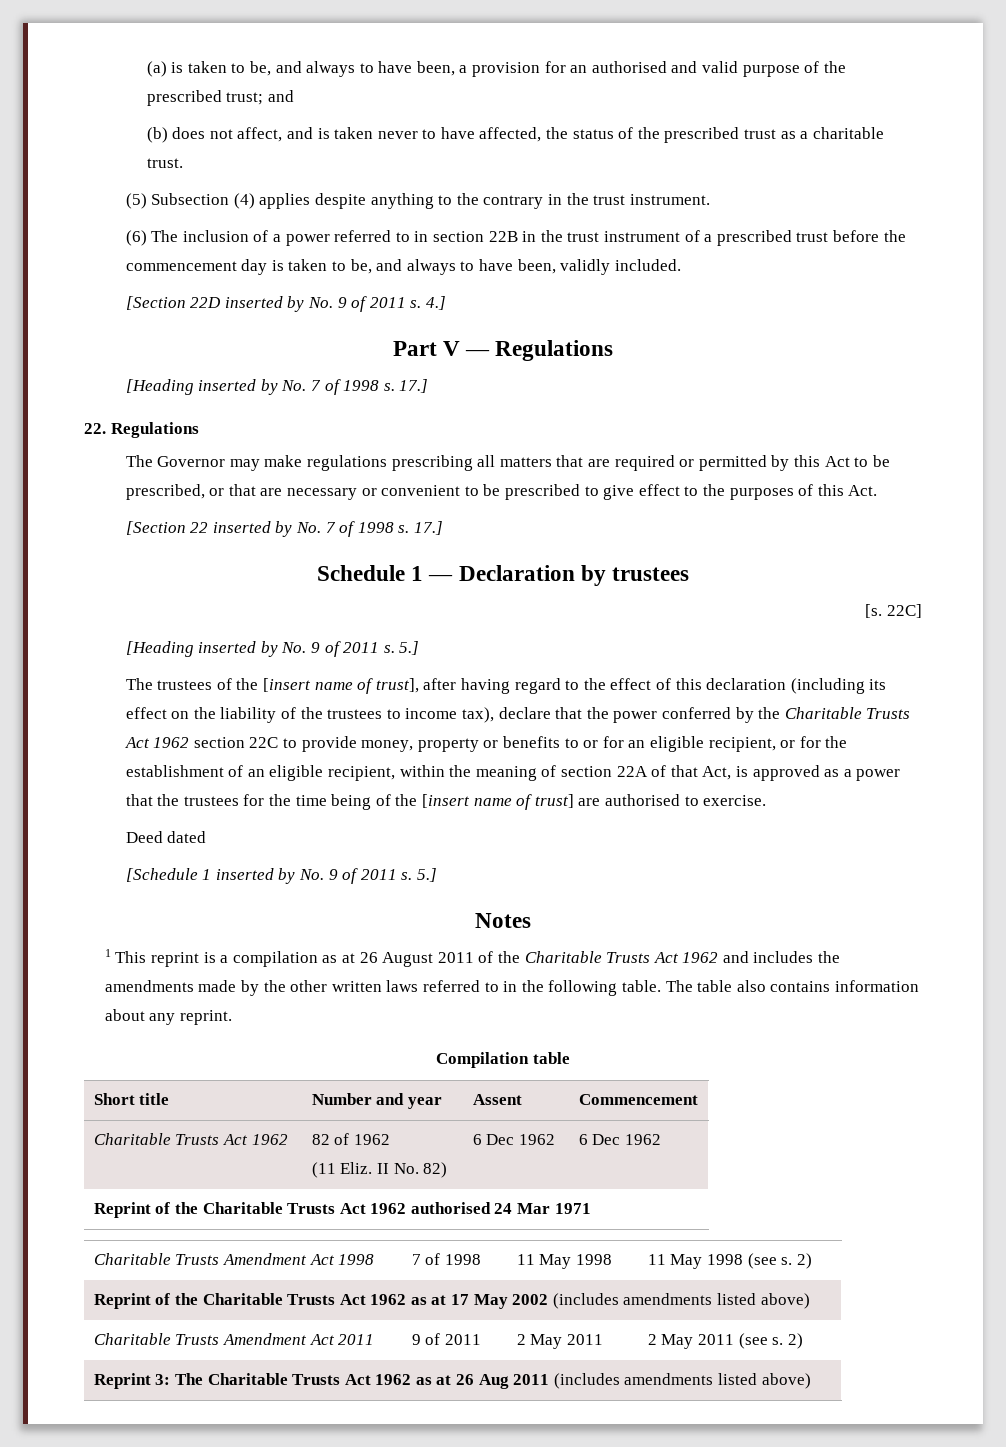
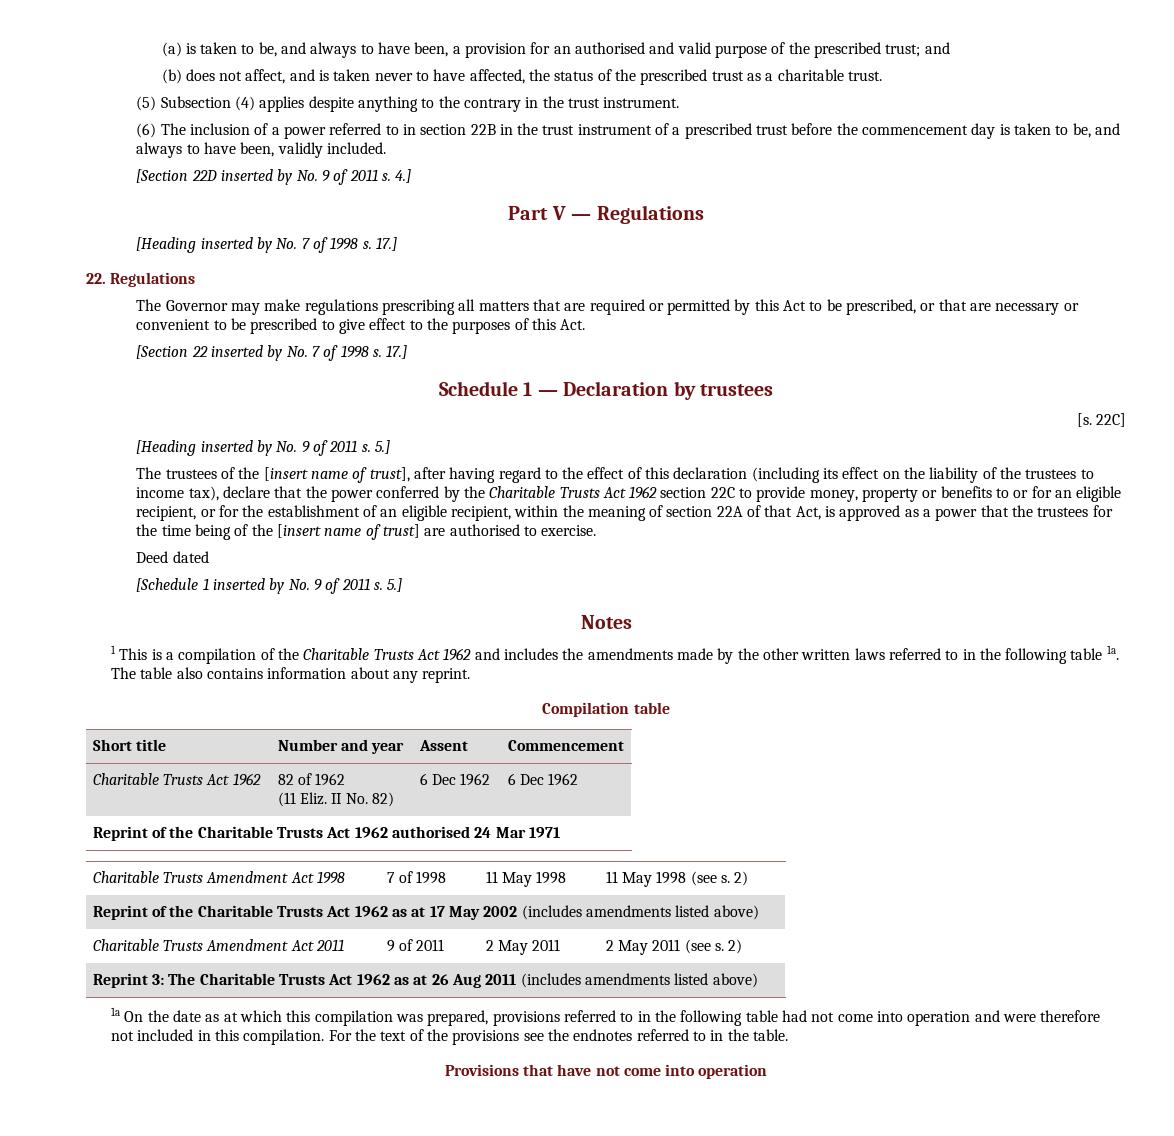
[151,952,200,967] reprint -> (148, 654) none
[322,952,474,967] as at 26 August 2011 -> (257, 656) none
[621,980,661,992] table. -> [1070,645,1119,660] table 1a.
(811, 1381) none -> [111,1007,1101,1026] [111,1029,788,1045] [444,1064,768,1079] // 1a On the date as at which this compilation was prepared, provisions referred to in the following table had not come into operation and were therefore not included in this compilation. For the text of the provisions see the endnotes referred to in the table. // Provisions that have not come into operation

